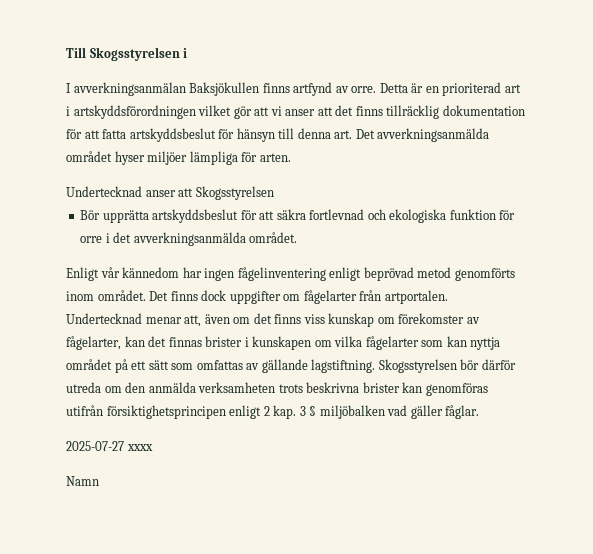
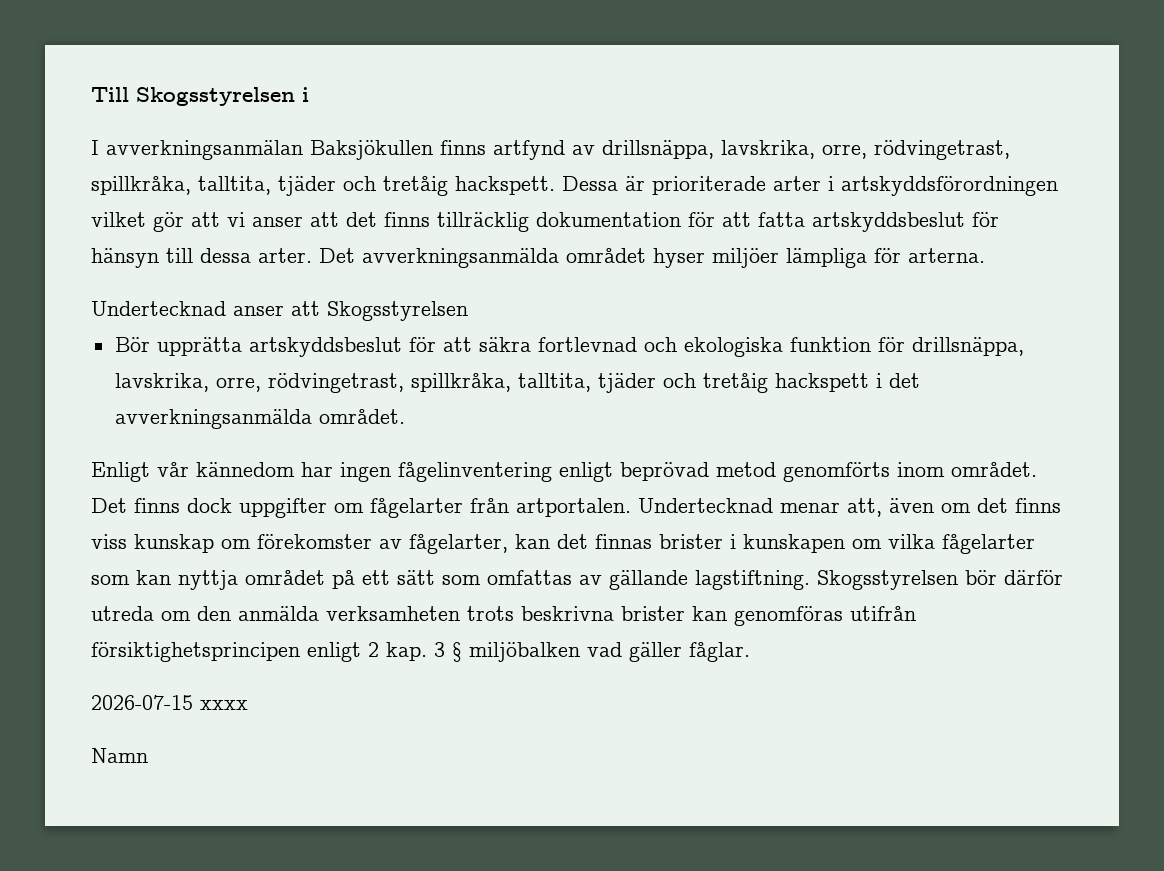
[351,82,521,96] orre. Detta är en prioriterad art -> [602,140,1010,160] [91,176,821,196] drillsnäppa, lavskrika, orre, rödvingetrast, spillkråka, talltita, tjäder och tretåig hackspett. Dessa är prioriterade arter
[297,128,353,139] denna art. -> [200,248,312,263] dessa arter.
[259,153,291,162] arten. -> [908,248,985,263] arterna.
[80,236,103,243] orre -> [911,337,1024,356] [114,373,869,393] drillsnäppa, lavskrika, orre, rödvingetrast, spillkråka, talltita, tjäder och tretåig hackspett
[66,441,124,451] 2025-07-27 -> [91,695,193,710] 2026-07-15

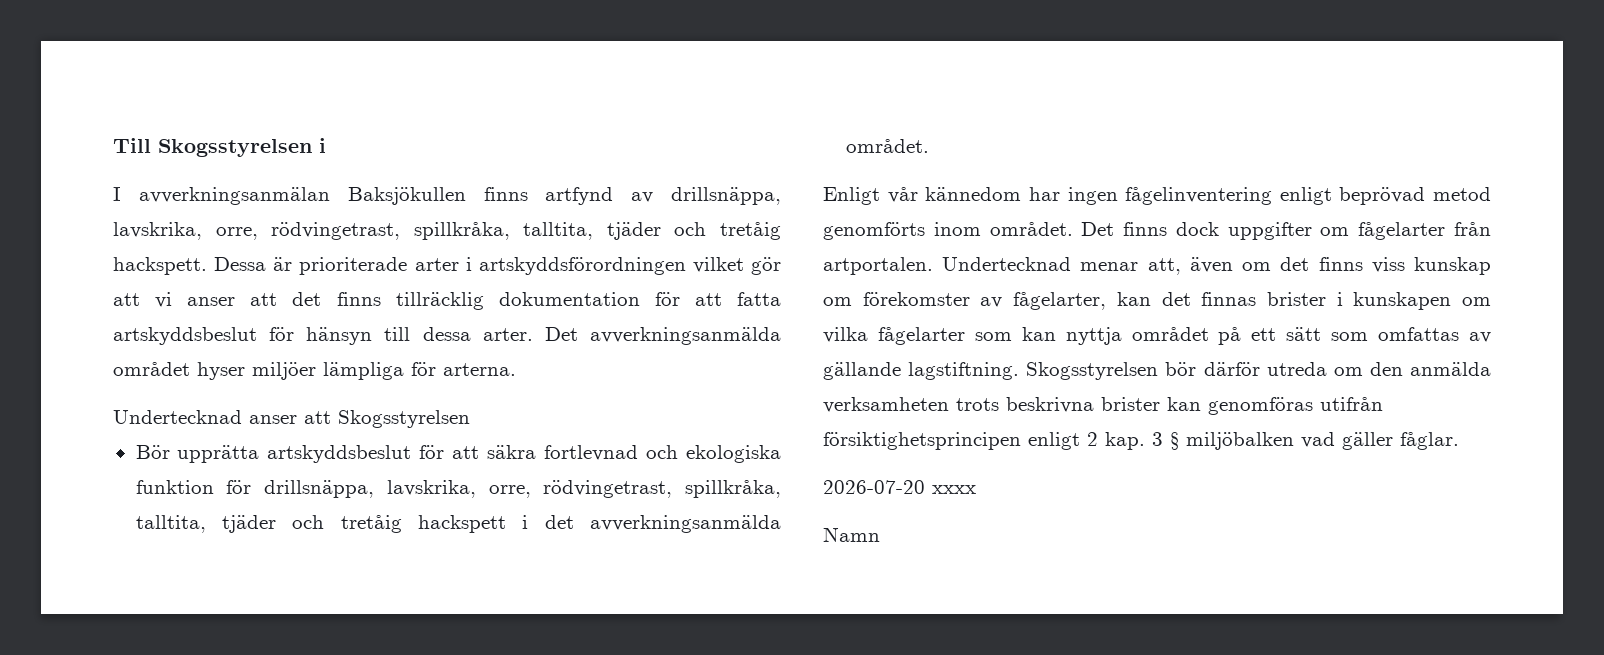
[91,695,193,710] 2026-07-15 -> [823,480,925,494] 2026-07-20

